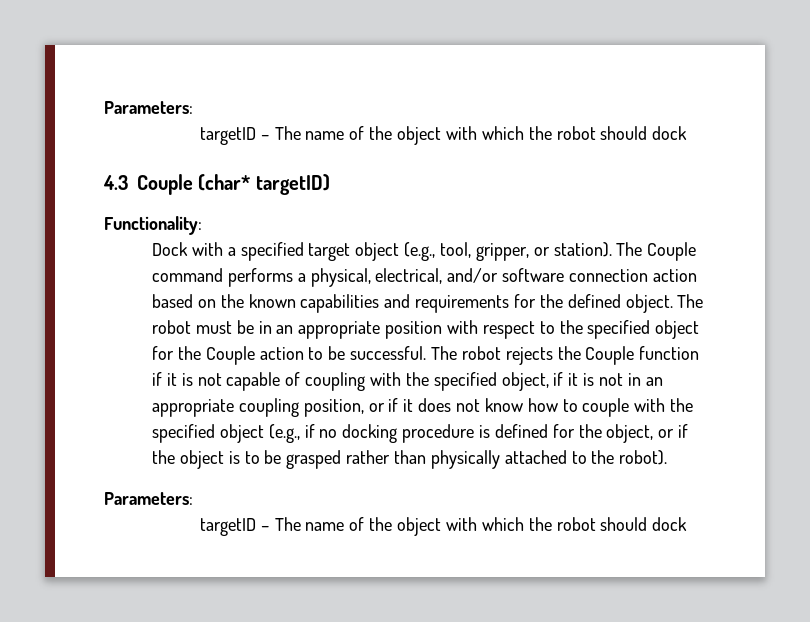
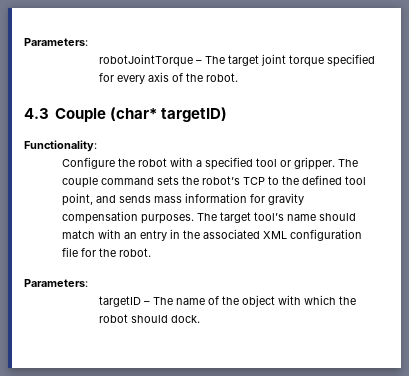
[104,101,193,114] [199,126,688,145] Parameters: // targetID – The name of the object with which the robot should dock -> [24,38,88,46] [99,54,376,67] [99,72,239,84] Parameters: // robotJointTorque – The target joint torque specified for every axis of the robot.
[151,242,697,261] [151,268,697,287] [151,294,704,313] [151,320,700,339] [151,346,700,365] [151,372,663,391] [151,398,694,417] [151,424,689,443] [151,450,668,469] Dock with a specified target object (e.g., tool, gripper, or station). The Couple command performs a physical, electrical, and/or software connection action based on the known capabilities and requirements for the defined object. The robot must be in an appropriate position with respect to the specified object for the Couple action to be successful. The robot rejects the Couple function if it is not capable of coupling with the specified object, if it is not in an appropriate coupling position, or if it does not know how to couple with the specified object (e.g., if no docking procedure is defined for the object, or if the object is to be grasped rather than physically attached to the robot). -> [61,157,358,170] [61,175,366,188] [61,193,304,206] [61,211,356,224] [61,229,362,241] [61,247,151,257] Configure the robot with a specified tool or gripper. The couple command sets the robot’s TCP to the defined tool point, and sends mass information for gravity compensation purposes. The target tool’s name should match with an entry in the associated XML configuration file for the robot.
[652,517,688,531] dock -> [171,315,201,323] dock.

